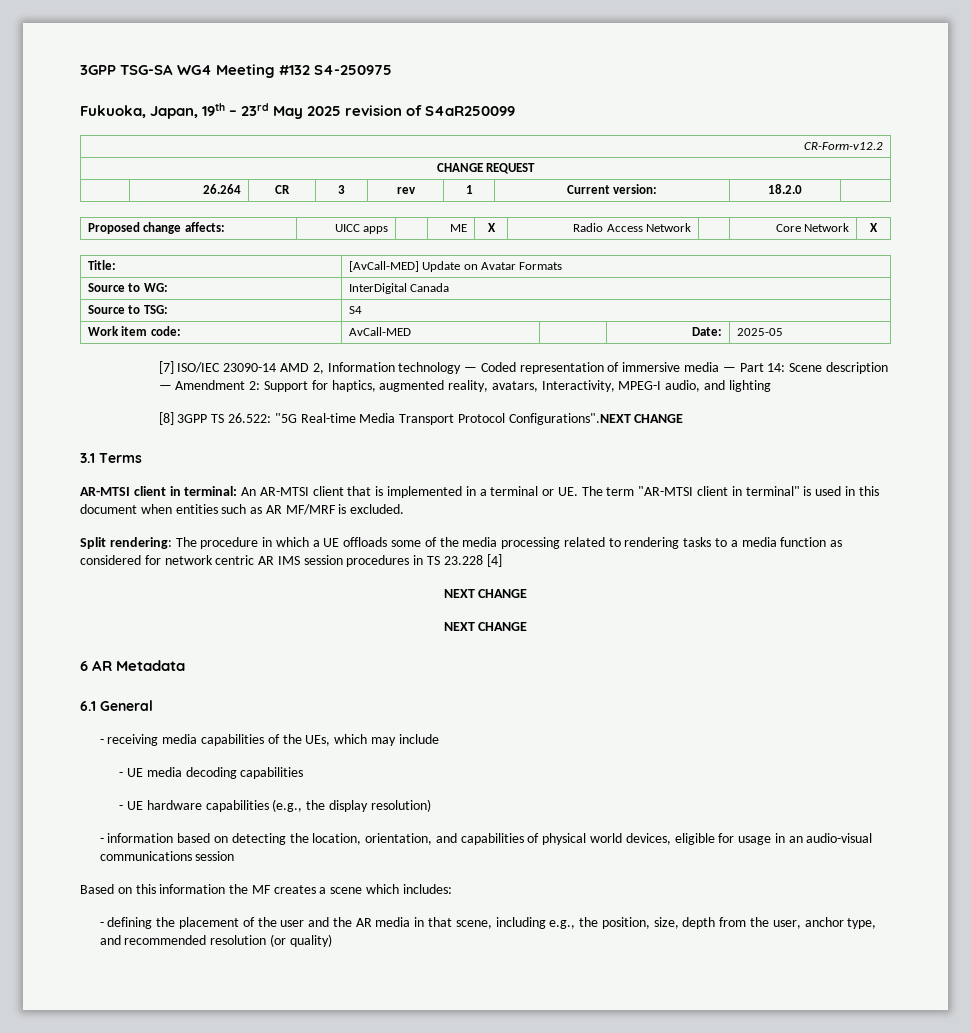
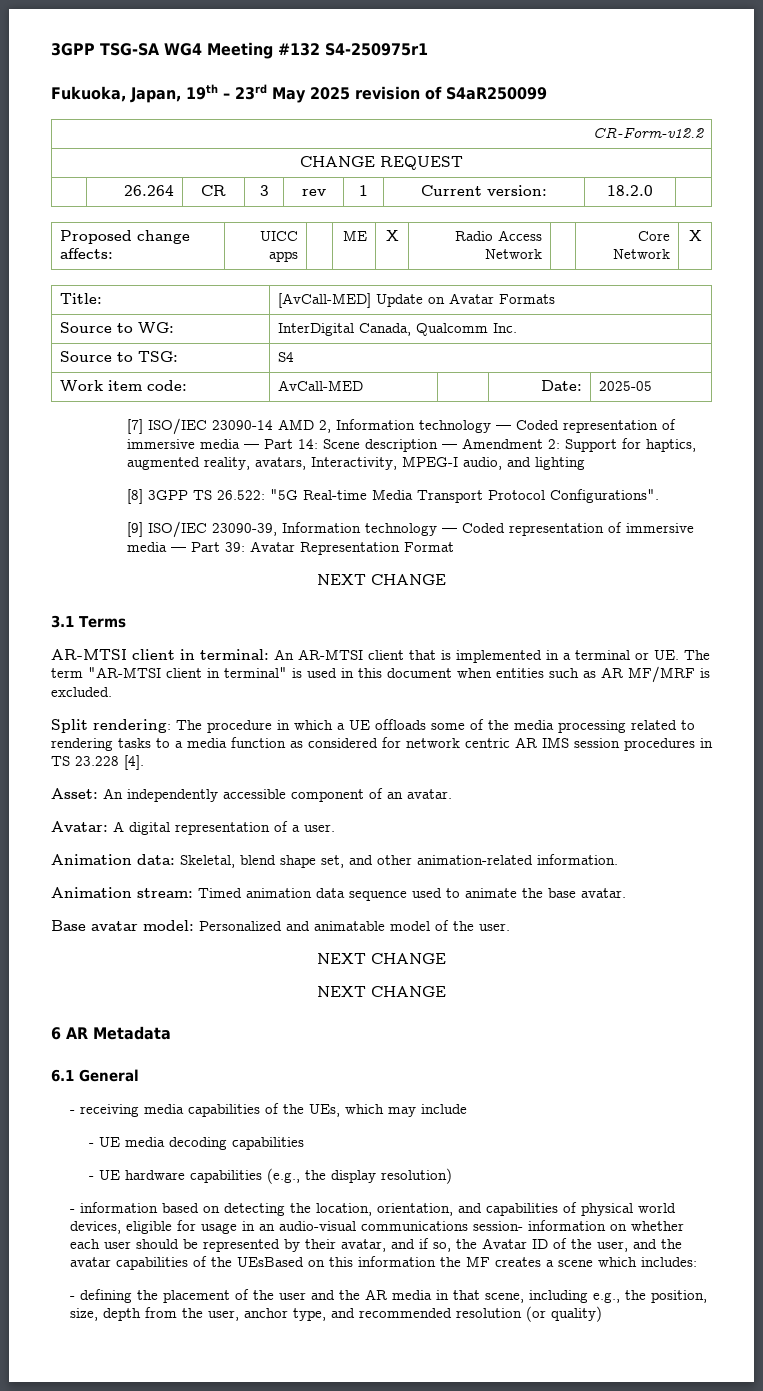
[314,65,393,75] S4-250975 -> [325,43,428,56] S4-250975r1
[410,283,450,292] Canada -> [359,323,518,336] Canada, Qualcomm Inc.
[508,413,631,425] Configurations".NEXT -> [550,489,660,503] [127,521,695,538] [127,541,455,555] [317,574,366,585] Configurations". // [9] ISO/IEC 23090-39, Information technology — Coded representation of immersive media — Part 39: Avatar Representation Format // NEXT
[486,554,502,567] [4] -> [124,755,144,770] [51,788,452,802] [51,821,335,835] [51,854,618,868] [51,887,626,901] [51,920,510,931] [4]. // Asset: An independently accessible component of an avatar. // Avatar: A digital representation of a user. // Animation data: Skeletal, blend shape set, and other animation-related information. // Animation stream: Timed animation data sequence used to animate the base avatar. // Base avatar model: Personalized and animatable model of the user.
[195,851,235,861] [80,884,114,894] session // Based -> [473,1220,685,1231] [70,1238,683,1252] [70,1256,305,1270] session- information on whether each user should be represented by their avatar, and if so, the Avatar ID of the user, and the avatar capabilities of the UEsBased

